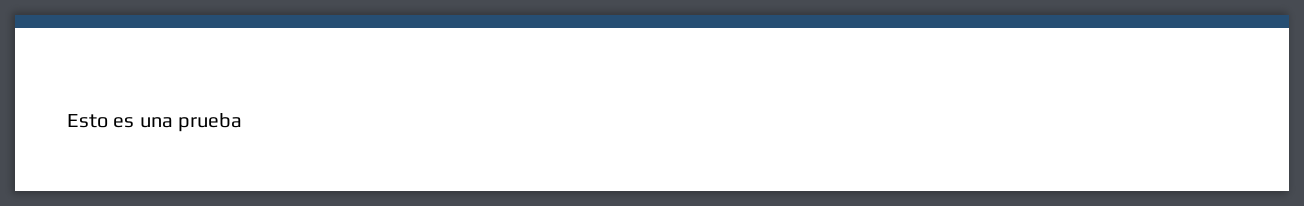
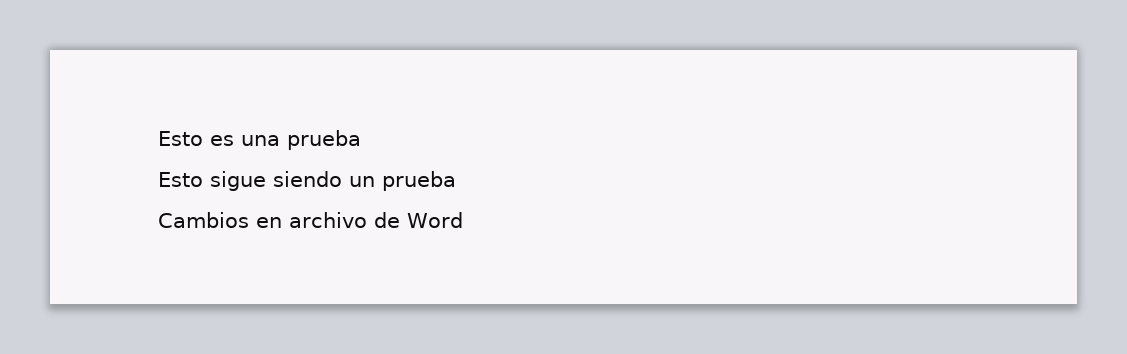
(243, 122) none -> [158,171,456,191] [158,212,463,228] // Esto sigue siendo un prueba // Cambios en archivo de Word

